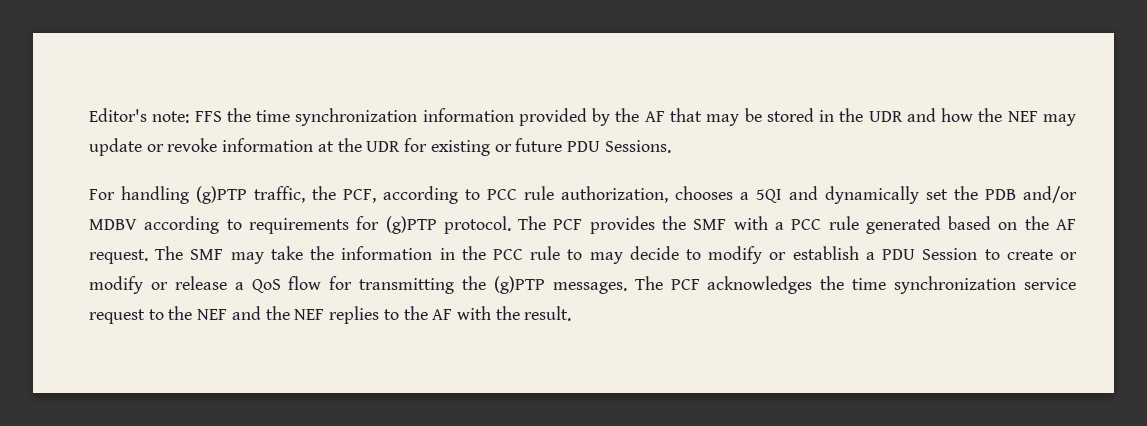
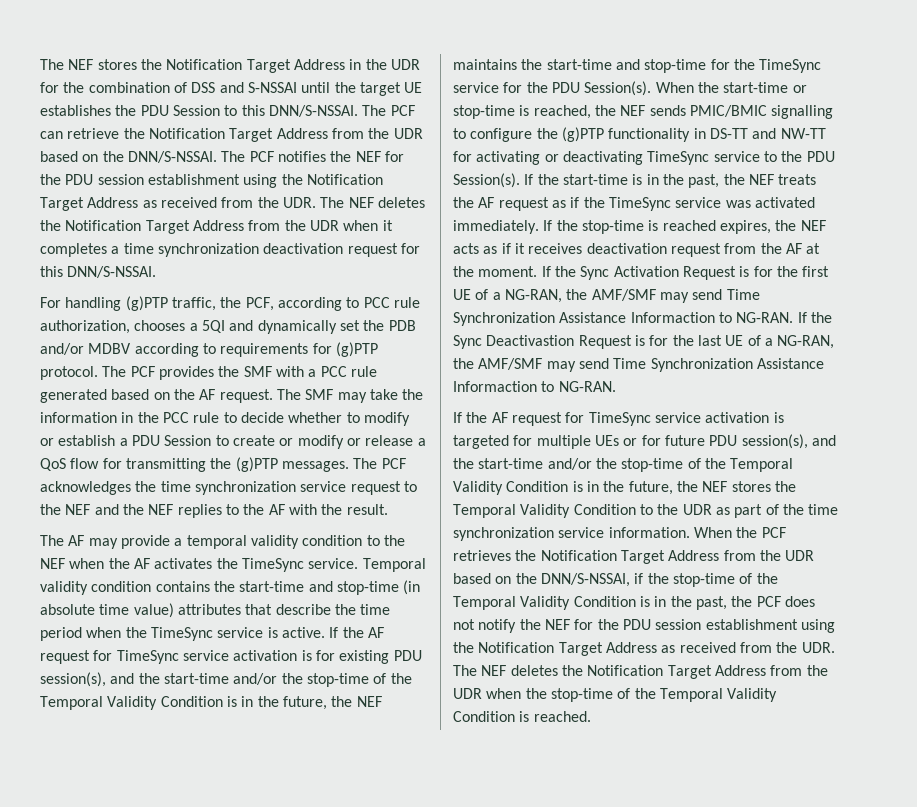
[89,108,1076,126] [89,138,671,156] Editor's note: FFS the time synchronization information provided by the AF that may be stored in the UDR and how the NEF may update or revoke information at the UDR for existing or future PDU Sessions. -> [40,59,420,73] [40,82,423,96] [40,105,415,117] [40,128,423,142] [40,151,404,163] [40,174,383,188] [40,197,425,211] [40,220,393,234] [40,243,420,257] [40,266,157,278] The NEF stores the Notification Target Address in the UDR for the combination of DSS and S-NSSAI until the target UE establishes the PDU Session to this DNN/S-NSSAI. The PCF can retrieve the Notification Target Address from the UDR based on the DNN/S-NSSAI. The PCF notifies the NEF for the PDU session establishment using the Notification Target Address as received from the UDR. The NEF deletes the Notification Target Address from the UDR when it completes a time synchronization deactivation request for this DNN/S-NSSAI.
[589,246,679,264] may decide -> [240,412,343,423] decide whether
(572, 313) none -> [40,535,405,549] [40,558,426,572] [40,580,421,595] [40,603,391,618] [40,627,384,641] [40,650,422,664] [40,672,412,687] [40,696,382,710] [453,59,822,73] [453,81,807,96] [453,105,834,119] [453,127,826,142] [453,151,835,165] [453,173,817,188] [453,197,815,211] [453,220,826,234] [453,243,821,257] [453,266,830,280] [453,289,760,303] [453,312,832,326] [453,335,835,349] [453,358,824,372] [453,381,616,392] [453,412,784,426] [453,434,836,449] [453,458,794,472] [453,481,796,495] [453,504,839,518] [453,527,786,541] [453,550,815,564] [453,573,778,587] [453,596,815,610] [453,619,835,633] [453,642,835,656] [453,665,828,679] [453,688,778,702] [453,711,591,722] // The AF may provide a temporal validity condition to the NEF when the AF activates the TimeSync service. Temporal validity condition contains the start-time and stop-time (in absolute time value) attributes that describe the time period when the TimeSync service is active. If the AF request for TimeSync service activation is for existing PDU session(s), and the start-time and/or the stop-time of the Temporal Validity Condition is in the future, the NEF maintains the start-time and stop-time for the TimeSync service for the PDU Session(s). When the start-time or stop-time is reached, the NEF sends PMIC/BMIC signalling to configure the (g)PTP functionality in DS-TT and NW-TT for activating or deactivating TimeSync service to the PDU Session(s). If the start-time is in the past, the NEF treats the AF request as if the TimeSync service was activated immediately. If the stop-time is reached expires, the NEF acts as if it receives deactivation request from the AF at the moment. If the Sync Activation Request is for the first UE of a NG-RAN, the AMF/SMF may send Time Synchronization Assistance Informaction to NG-RAN. If the Sync Deactivastion Request is for the last UE of a NG-RAN, the AMF/SMF may send Time Synchronization Assistance Informaction to NG-RAN. // If the AF request for TimeSync service activation is targeted for multiple UEs or for future PDU session(s), and the start-time and/or the stop-time of the Temporal Validity Condition is in the future, the NEF stores the Temporal Validity Condition to the UDR as part of the time synchronization service information. When the PCF retrieves the Notification Target Address from the UDR based on the DNN/S-NSSAI, if the stop-time of the Temporal Validity Condition is in the past, the PCF does not notify the NEF for the PDU session establishment using the Notification Target Address as received from the UDR. The NEF deletes the Notification Target Address from the UDR when the stop-time of the Temporal Validity Condition is reached.

